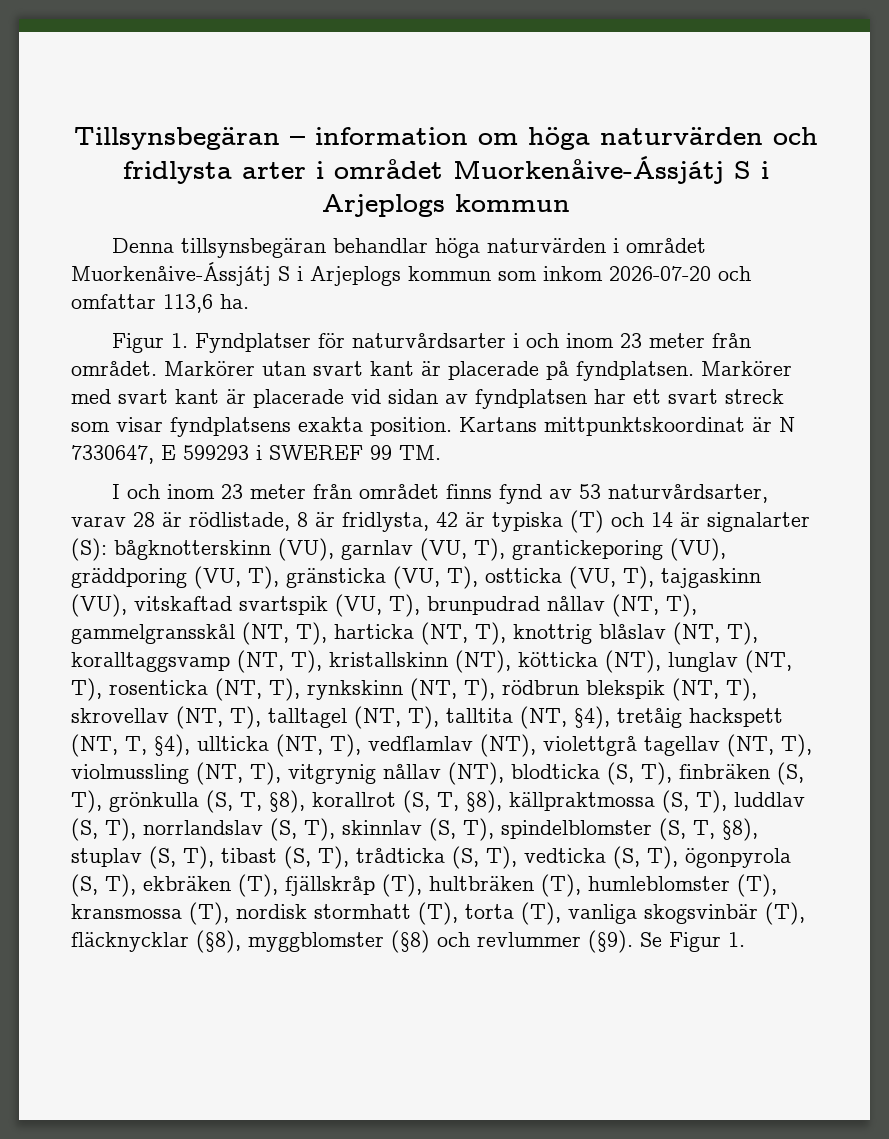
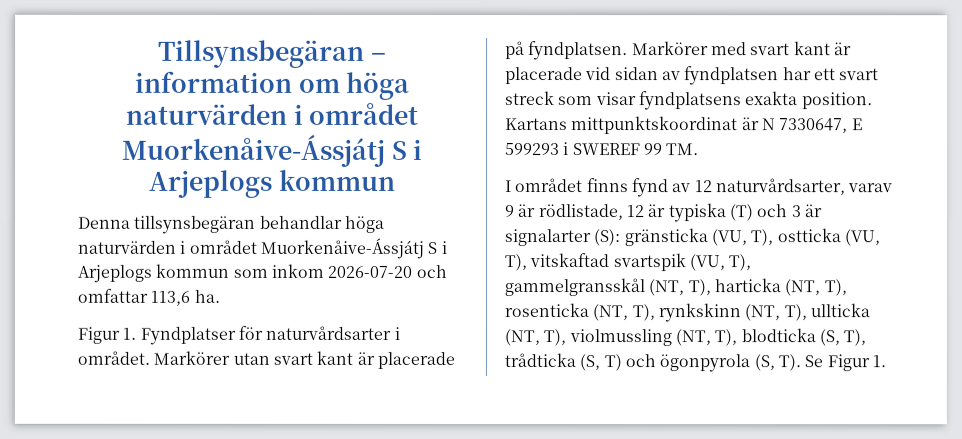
[772,127,818,145] [122,161,306,184] och fridlysta arter -> (288, 114) none
[525,333,751,348] och inom 23 meter från -> (400, 333) none
[126,484,352,499] och inom 23 meter från -> (512, 186) none
[578,484,601,499] 53 -> [694,180,713,193] 12
[133,512,155,527] 28 -> [505,205,515,218] 9
[297,512,458,532] 8 är fridlysta, 42 -> [626,205,645,218] 12
[651,512,673,527] 14 -> [791,205,802,218] 3
[114,538,726,561] [71,566,279,589] bågknotterskinn (VU), garnlav (VU, T), grantickeporing (VU), gräddporing (VU, T), -> (621, 238) none
[661,568,761,588] [71,594,127,617] tajgaskinn (VU), -> (527, 263) none
[427,594,697,617] brunpudrad nållav (NT, T), -> (752, 263) none
[513,622,758,645] [71,650,792,673] [71,678,102,701] knottrig blåslav (NT, T), koralltaggsvamp (NT, T), kristallskinn (NT), kötticka (NT), lunglav (NT, T), -> (847, 288) none
[502,678,757,701] [71,706,783,729] [71,734,812,757] [71,762,804,785] [71,790,805,813] [71,818,758,841] [71,846,791,869] [71,874,777,897] [71,902,805,925] [71,930,633,953] rödbrun blekspik (NT, T), skrovellav (NT, T), talltagel (NT, T), talltita (NT, §4), tretåig hackspett (NT, T, §4), ullticka (NT, T), vedflamlav (NT), violettgrå tagellav (NT, T), violmussling (NT, T), vitgrynig nållav (NT), blodticka (S, T), finbräken (S, T), grönkulla (S, T, §8), korallrot (S, T, §8), källpraktmossa (S, T), luddlav (S, T), norrlandslav (S, T), skinnlav (S, T), spindelblomster (S, T, §8), stuplav (S, T), tibast (S, T), trådticka (S, T), vedticka (S, T), ögonpyrola (S, T), ekbräken (T), fjällskråp (T), hultbräken (T), humleblomster (T), kransmossa (T), nordisk stormhatt (T), torta (T), vanliga skogsvinbär (T), fläcknycklar (§8), myggblomster (§8) och revlummer (§9). -> [809,303,870,318] [504,328,867,347] [504,353,801,373] ullticka (NT, T), violmussling (NT, T), blodticka (S, T), trådticka (S, T) och ögonpyrola (S, T).

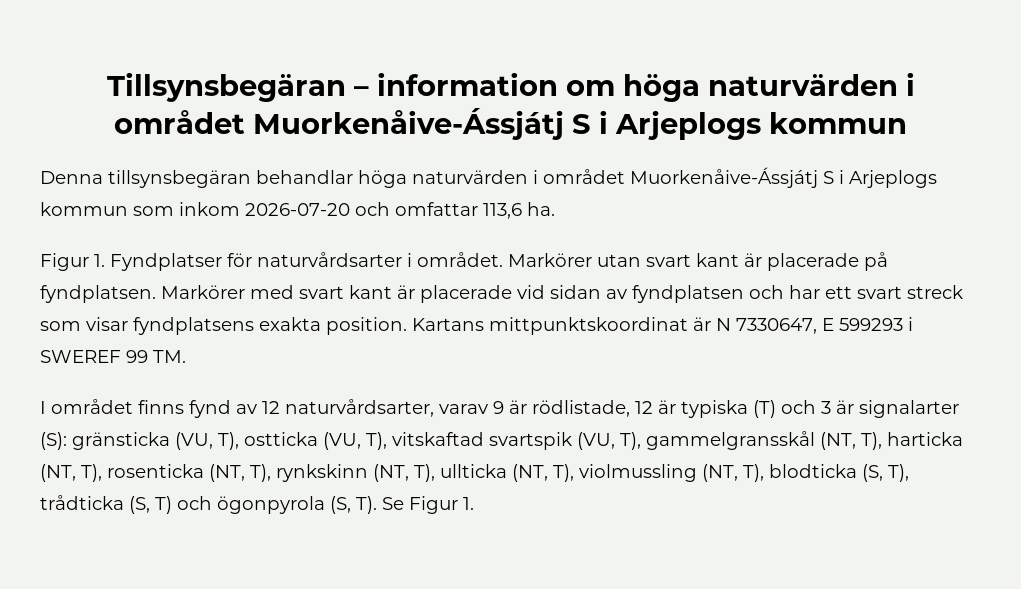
(780, 76) none -> [749,285,784,299] och

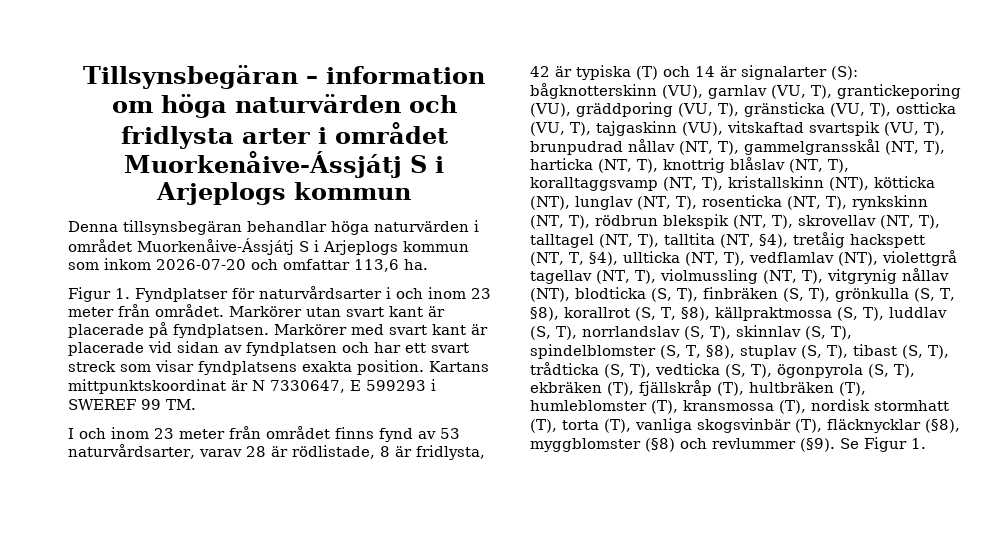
(898, 85) none -> [408,95,457,113] [120,126,310,149] och fridlysta arter
(412, 260) none -> [396,287,491,299] [68,304,150,317] och inom 23 meter från
(46, 407) none -> [79,426,261,439] och inom 23 meter från
[262,401,280,414] 12 -> [440,428,460,439] 53
[493,401,504,414] 9 -> [245,446,266,457] 28
[635,401,653,414] 12 -> [379,445,485,460] [530,66,550,77] 8 är fridlysta, 42
[821,401,831,414] 3 -> [695,66,715,77] 14
(67, 441) none -> [530,83,961,99] [530,102,739,117] bågknotterskinn (VU), garnlav (VU, T), grantickeporing (VU), gräddporing (VU, T),
(387, 441) none -> [595,121,723,136] tajgaskinn (VU),
(641, 441) none -> [530,139,739,155] brunpudrad nållav (NT, T),
(102, 473) none -> [662,157,849,173] [530,176,935,191] [530,196,697,210] knottrig blåslav (NT, T), koralltaggsvamp (NT, T), kristallskinn (NT), kötticka (NT), lunglav (NT, T),
[440,464,909,482] [40,495,377,514] ullticka (NT, T), violmussling (NT, T), blodticka (S, T), trådticka (S, T) och ögonpyrola (S, T). -> [594,214,940,229] [530,232,925,248] [530,250,957,266] [530,268,949,284] [530,287,955,302] [530,307,947,321] [530,325,852,340] [530,344,949,359] [530,362,915,378] [530,380,866,396] [530,399,949,414] [530,418,960,433] [530,438,835,452] rödbrun blekspik (NT, T), skrovellav (NT, T), talltagel (NT, T), talltita (NT, §4), tretåig hackspett (NT, T, §4), ullticka (NT, T), vedflamlav (NT), violettgrå tagellav (NT, T), violmussling (NT, T), vitgrynig nållav (NT), blodticka (S, T), finbräken (S, T), grönkulla (S, T, §8), korallrot (S, T, §8), källpraktmossa (S, T), luddlav (S, T), norrlandslav (S, T), skinnlav (S, T), spindelblomster (S, T, §8), stuplav (S, T), tibast (S, T), trådticka (S, T), vedticka (S, T), ögonpyrola (S, T), ekbräken (T), fjällskråp (T), hultbräken (T), humleblomster (T), kransmossa (T), nordisk stormhatt (T), torta (T), vanliga skogsvinbär (T), fläcknycklar (§8), myggblomster (§8) och revlummer (§9).

